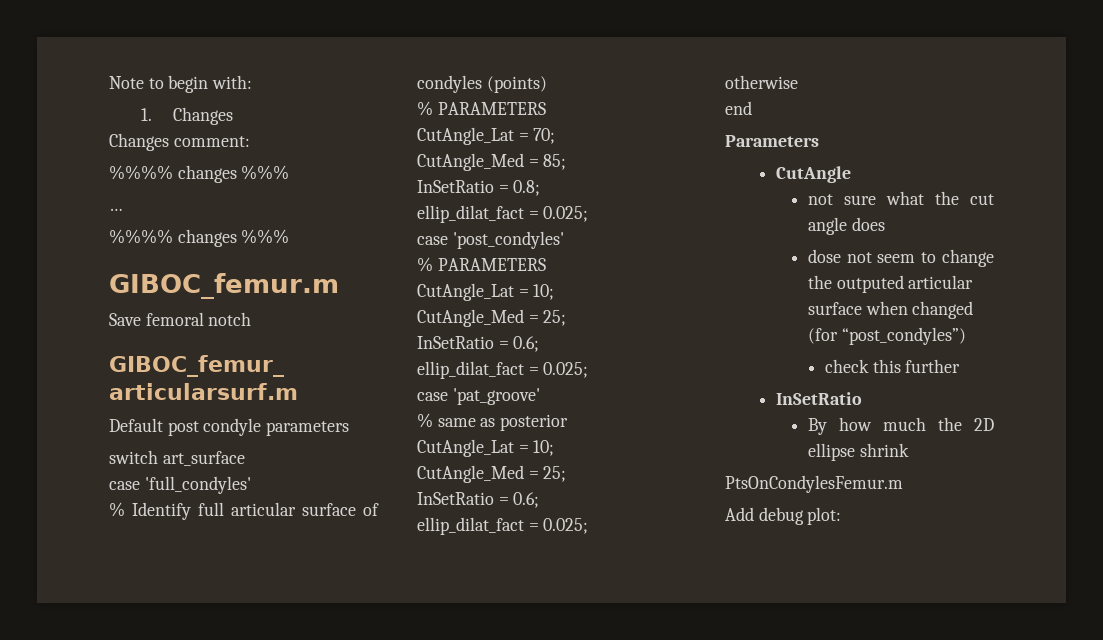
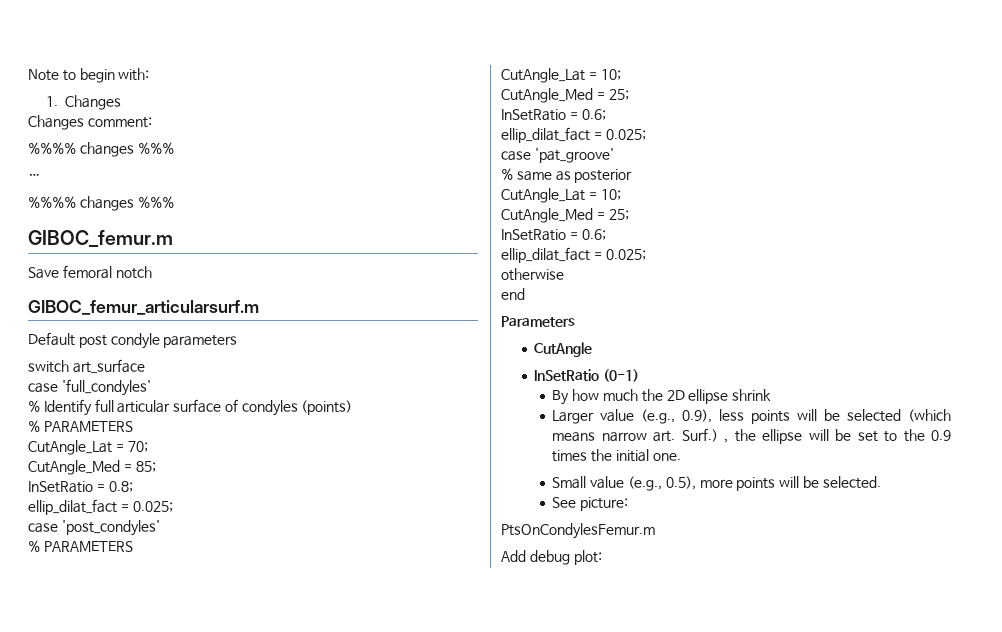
[807,191,994,205] [807,217,885,235] [807,249,994,267] [807,275,974,293] [807,301,974,319] [807,327,966,345] [824,359,961,373] [776,392,863,405] // not sure what the cut angle does // dose not seem to change the outputed articular surface when changed (for “post_condyles”) // check this further // InSetRatio -> [534,369,640,382] // InSetRatio (0-1)
(909, 450) none -> [552,409,951,424] [552,428,951,444] [552,449,681,462] [552,476,881,491] [552,497,629,511] // Larger value (e.g., 0.9), less points will be selected (which means narrow art. Surf.) , the ellipse will be set to the 0.9 times the initial one. // Small value (e.g., 0.5), more points will be selected. // See picture:

